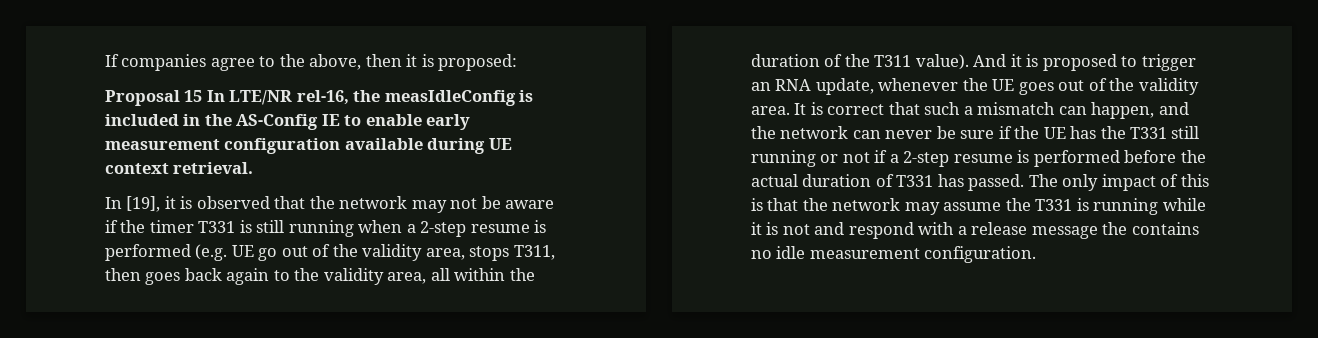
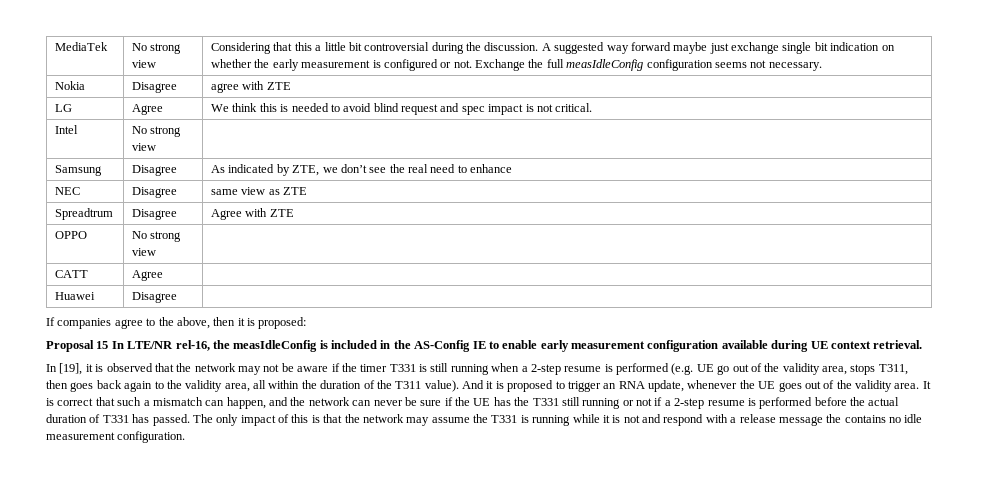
(105, 60) none -> [55,42,109,51] [132,43,182,54] [132,60,157,68] [211,42,895,54] [211,59,822,71] [55,81,86,90] [132,82,178,93] [211,81,291,93] [55,104,73,112] [132,104,164,115] [211,103,593,115] [55,125,79,134] [132,126,182,137] [132,143,157,151] [55,165,103,176] [132,165,178,176] [211,164,513,176] [55,187,81,195] [132,187,178,198] [211,187,308,195] [55,208,114,220] [132,209,178,220] [211,208,294,220] [55,231,88,239] [132,231,182,242] [132,248,157,256] [55,270,89,278] [132,270,164,281] [55,292,96,300] [132,292,178,303] MediaTek | No strong view | Considering that this a little bit controversial during the discussion. A suggested way forward maybe just exchange single bit indication on whether the early measurement is configured or not. Exchange the full measIdleConfig configuration seems not necessary. // Nokia | Disagree | agree with ZTE // LG | Agree | We think this is needed to avoid blind request and spec impact is not critical. // Intel | No strong view | // Samsung | Disagree | As indicated by ZTE, we don’t see the real need to enhance // NEC | Disagree | same view as ZTE // Spreadtrum | Disagree | Agree with ZTE // OPPO | No strong view | // CATT | Agree | // Huawei | Disagree | //

